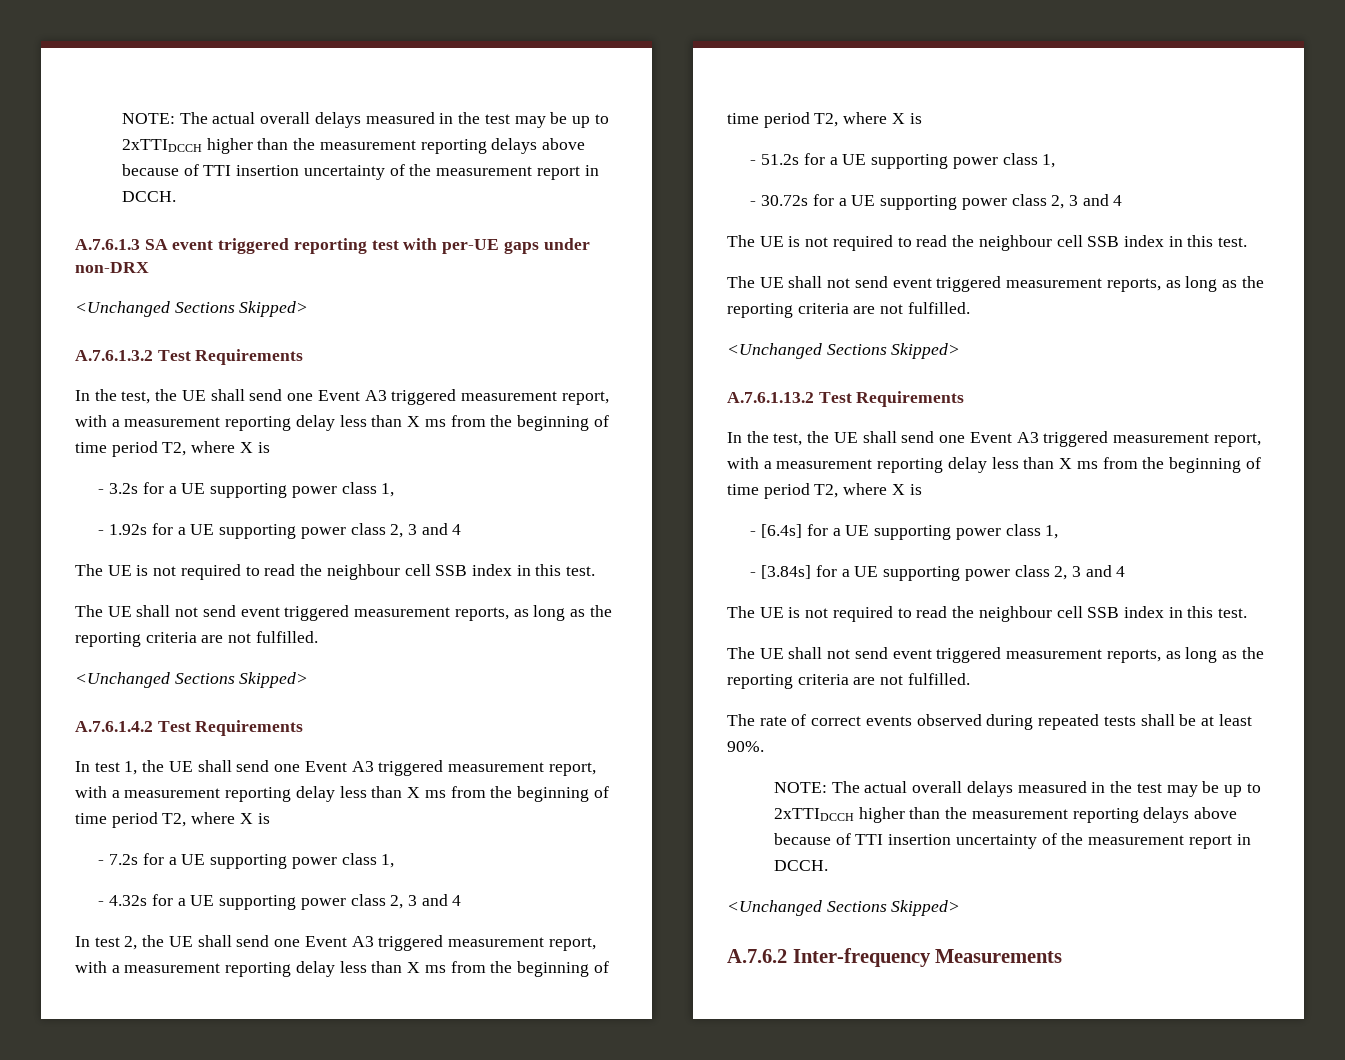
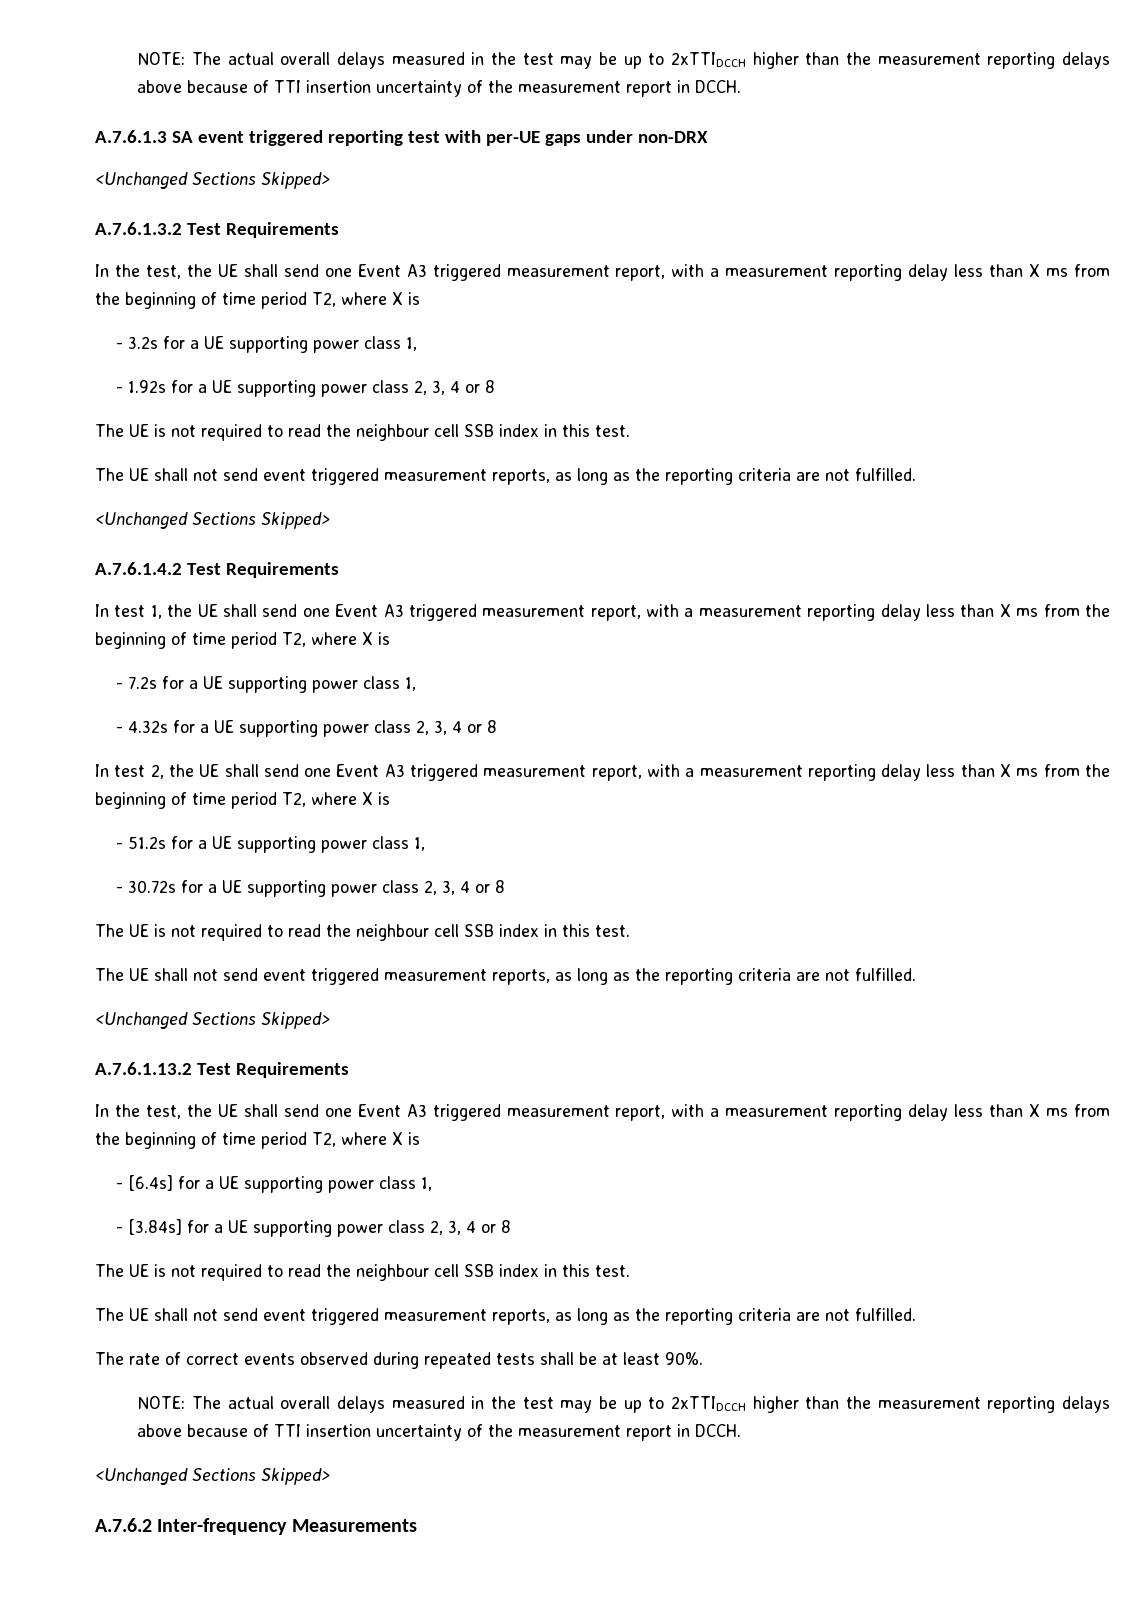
[408,523,462,535] 3 and 4 -> [432,380,496,395] 3, 4 or 8
[408,894,462,906] 3 and 4 -> [434,720,498,735] 3, 4 or 8
[1069,194,1123,206] 3 and 4 -> [442,880,506,895] 3, 4 or 8
[1072,565,1126,577] 3 and 4 -> [448,1220,512,1235] 3, 4 or 8

